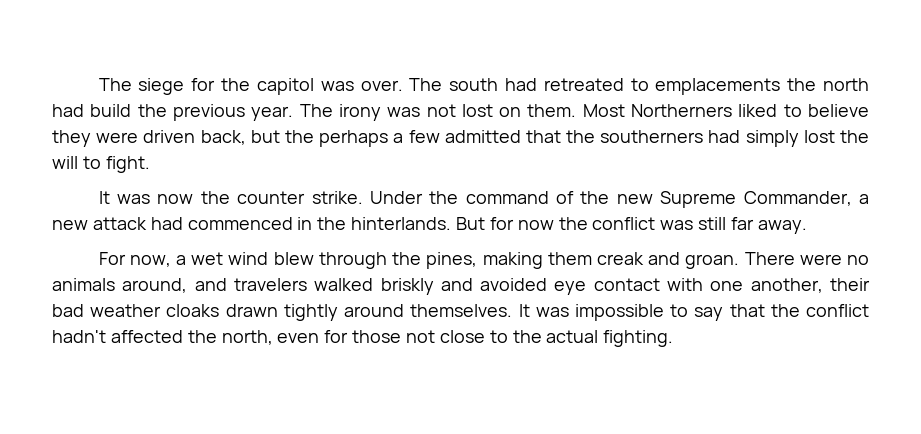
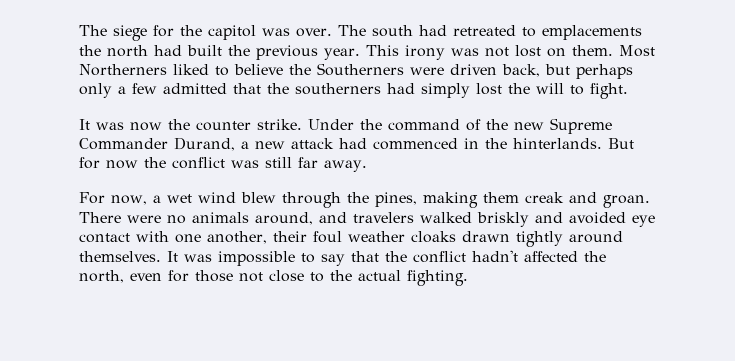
[90,104,132,117] build -> [187,45,222,56] built
[299,104,333,117] The -> [365,45,399,56] This
[52,130,91,147] they -> [289,63,404,76] the Southerners
[284,130,389,147] the perhaps -> [576,64,633,79] [79,83,112,98] perhaps only
[743,191,852,206] Commander, -> [79,137,235,151] Commander Durand,
[52,304,84,317] bad -> [313,231,342,243] foul

